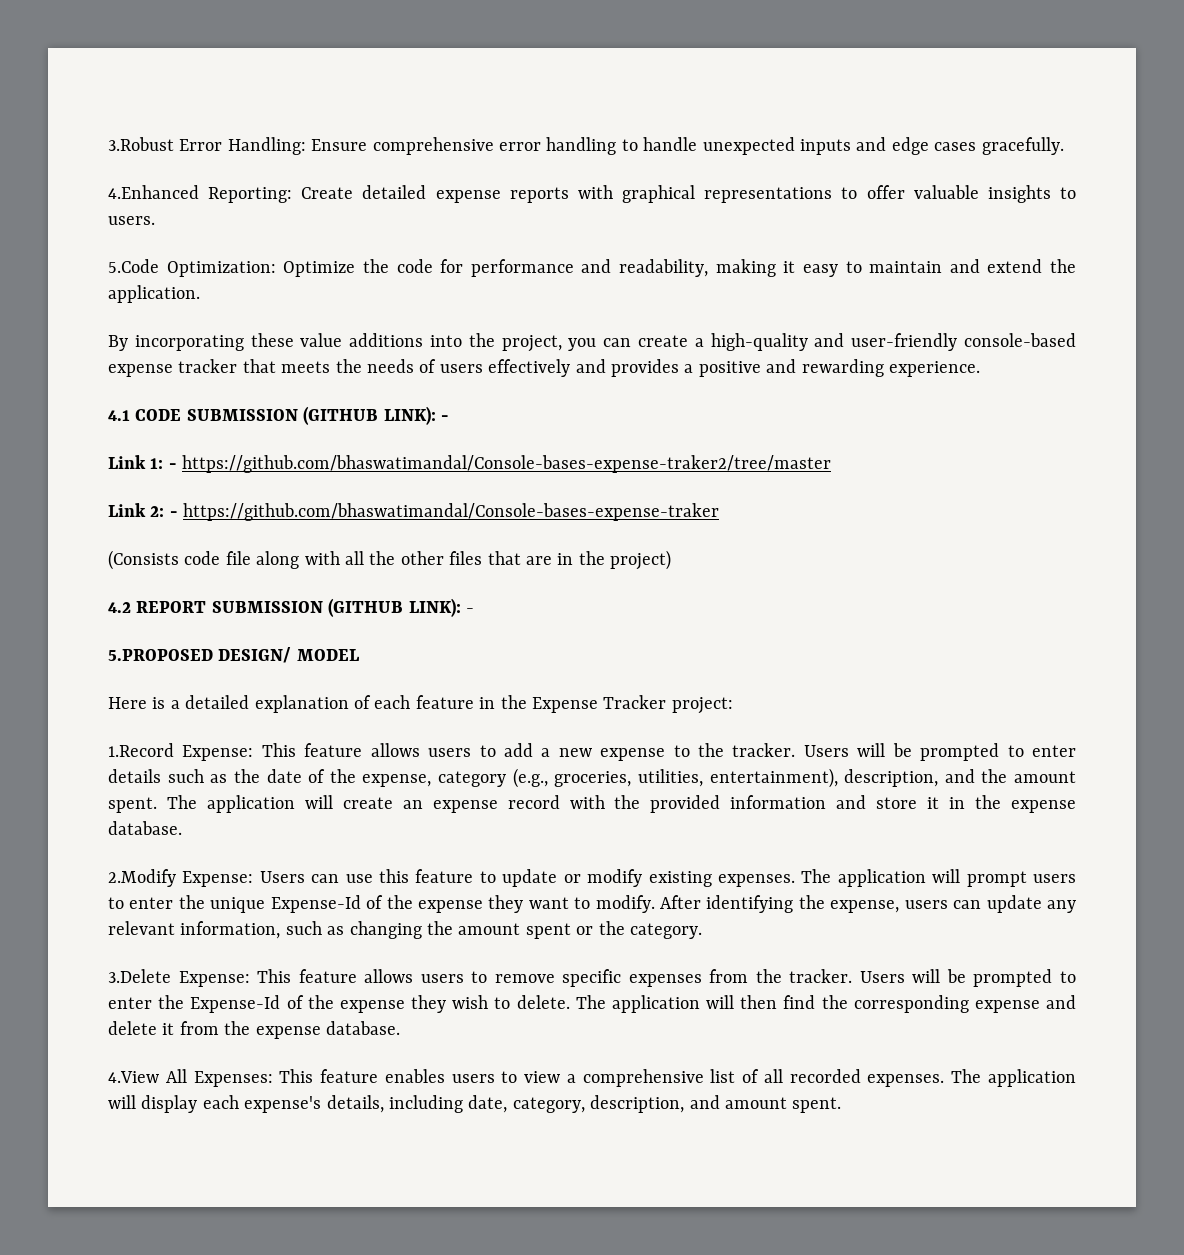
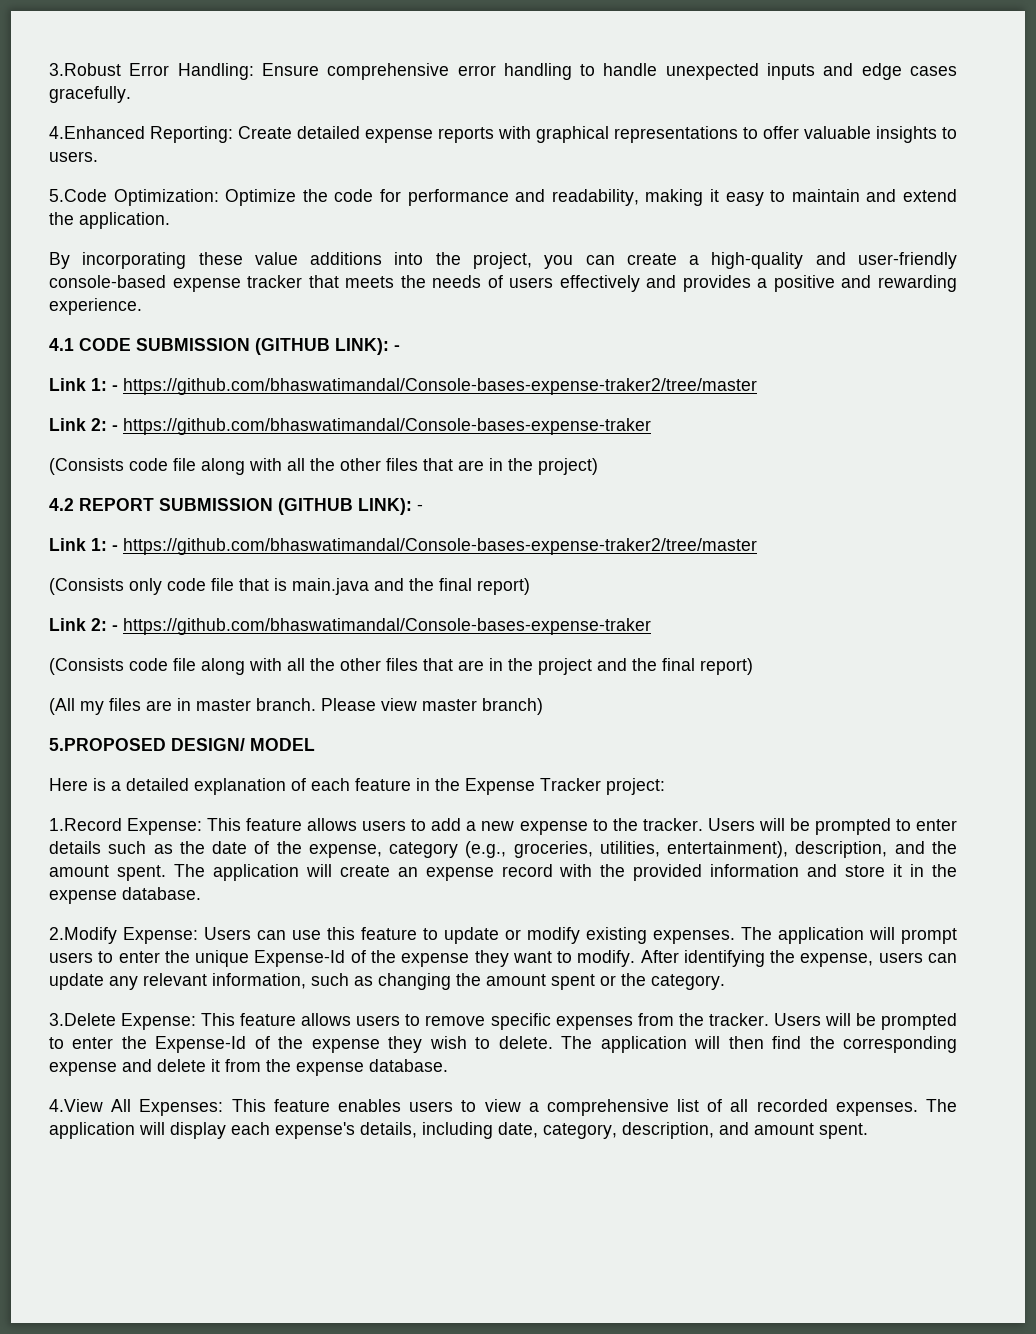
(474, 610) none -> [49,538,757,555] [49,578,530,595] [49,618,651,635] [49,658,753,675] [49,698,543,715] // Link 1: - https://github.com/bhaswatimandal/Console-bases-expense-traker2/tree/master // (Consists only code file that is main.java and the final report) // Link 2: - https://github.com/bhaswatimandal/Console-bases-expense-traker // (Consists code file along with all the other files that are in the project and the final report) // (All my files are in master branch. Please view master branch)

